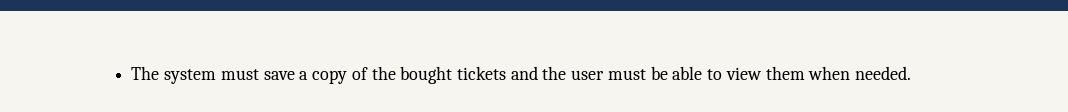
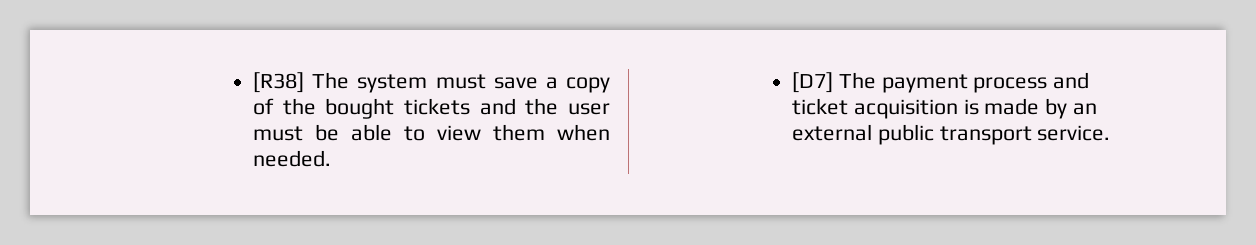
(131, 73) none -> [253,72,305,93] [R38]
(911, 73) none -> [792,72,1090,93] [792,98,1098,119] [792,124,1111,145] // [D7] The payment process and ticket acquisition is made by an external public transport service.

